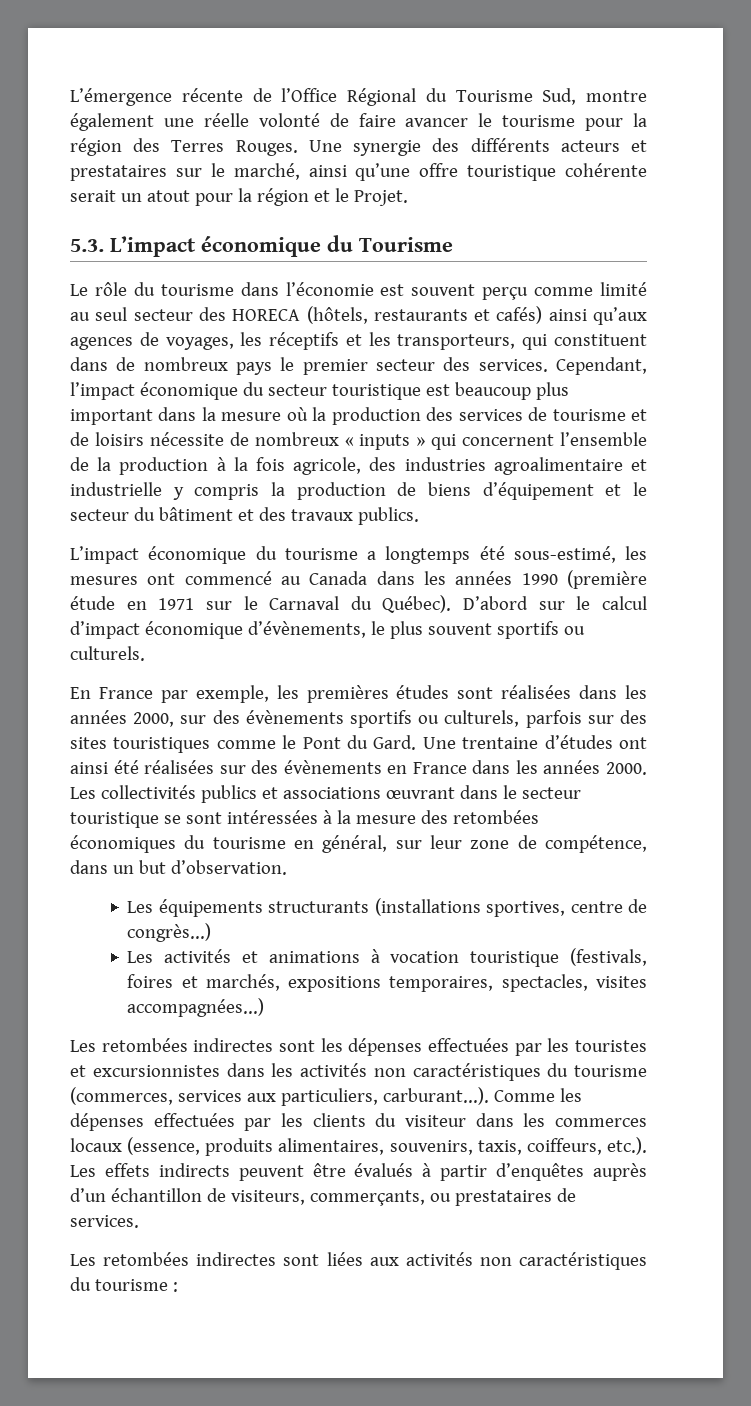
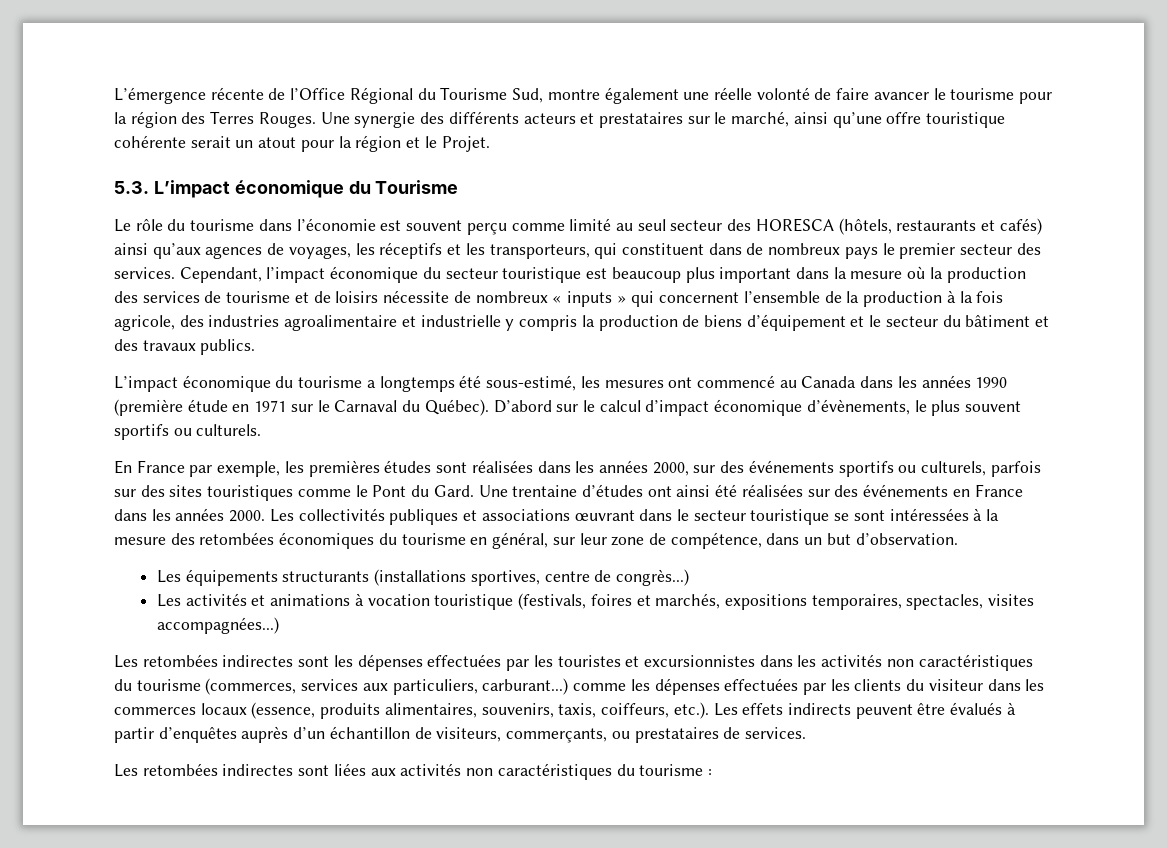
[232,309,301,321] HORECA -> [755,218,834,232] HORESCA
[245,710,344,724] évènements -> [748,460,834,473] événements
[283,760,382,774] évènements -> [863,484,949,497] événements
[200,785,257,803] publics -> [389,509,459,525] publiques
[382,1087,555,1105] carburant...). Comme -> [482,678,627,695] carburant...) comme

